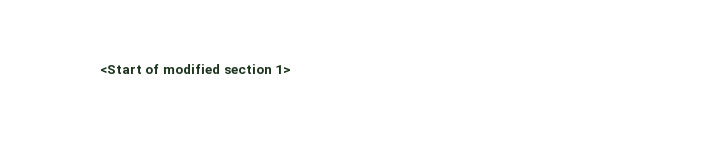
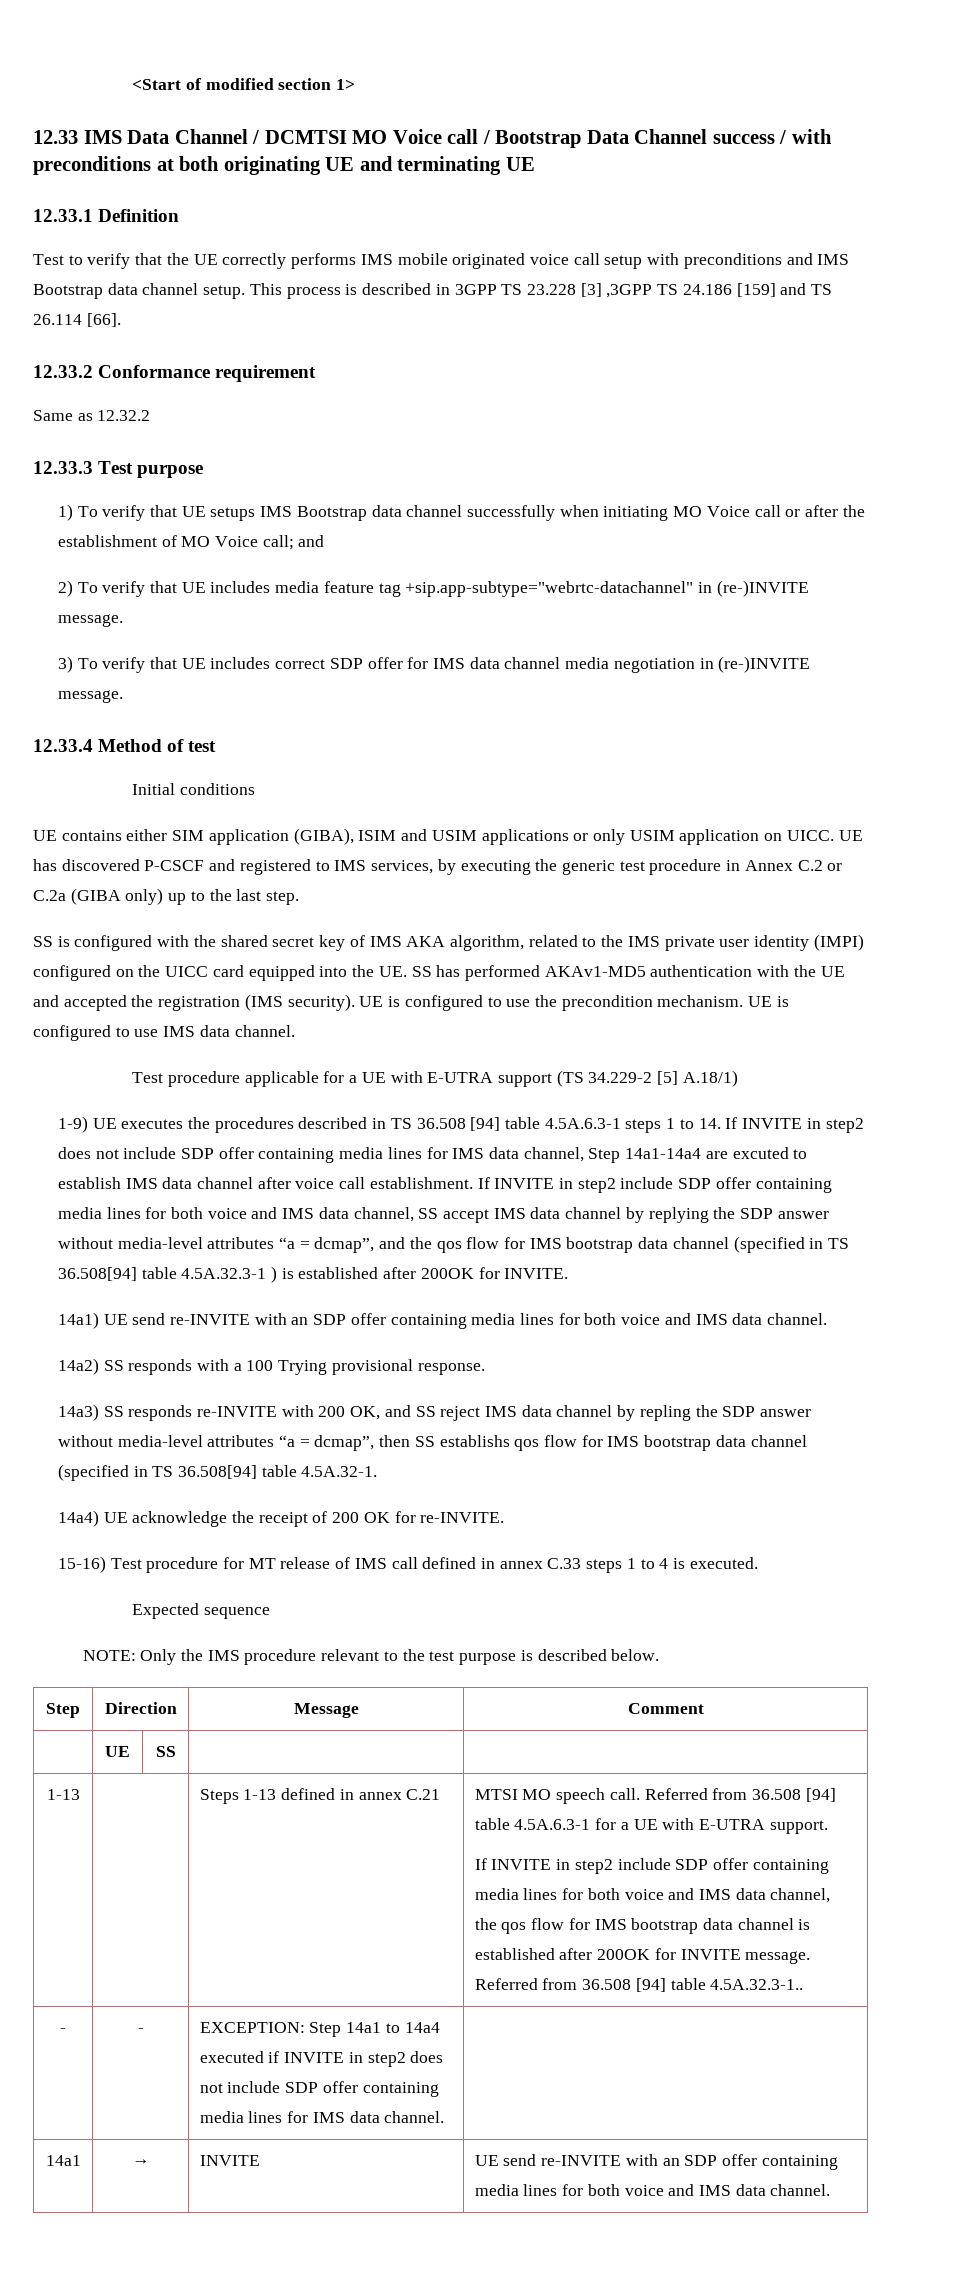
(292, 69) none -> [33,129,833,148] [33,156,535,175] [33,209,180,222] [33,253,850,269] [33,283,833,299] [33,313,121,327] [33,365,317,382] [33,410,151,421] [33,461,204,478] [57,504,865,521] [57,535,325,550] [57,580,809,597] [57,614,123,627] [57,656,811,673] [57,690,123,703] [33,739,217,752] [132,783,255,795] [33,828,863,845] [33,859,843,875] [33,888,300,905] [33,934,864,951] [33,965,845,981] [33,994,789,1011] [33,1025,295,1041] [132,1070,738,1087] [57,1116,864,1133] [57,1147,808,1163] [57,1177,832,1193] [57,1207,829,1223] [57,1236,850,1253] [57,1266,569,1283] [57,1312,828,1329] [57,1358,485,1375] [57,1404,812,1421] [57,1435,807,1451] [57,1464,378,1481] [57,1510,505,1527] [57,1556,758,1573] [132,1603,270,1619] [82,1649,660,1665] [46,1703,80,1718] [104,1702,177,1714] [293,1703,359,1718] [627,1703,704,1714] [105,1746,130,1757] [155,1746,176,1757] [46,1789,80,1800] [199,1788,441,1804] [474,1788,836,1804] [474,1818,828,1834] [474,1858,829,1874] [474,1888,831,1903] [474,1918,811,1934] [474,1948,811,1964] [474,1978,804,1992] [60,2028,66,2033] [137,2028,144,2033] [199,2022,440,2037] [199,2051,444,2067] [199,2081,439,2097] [199,2111,445,2123] [45,2155,81,2166] [131,2159,150,2166] [199,2155,260,2166] [474,2154,838,2170] [474,2184,831,2196] // 12.33 IMS Data Channel / DCMTSI MO Voice call / Bootstrap Data Channel success / with preconditions at both originating UE and terminating UE // 12.33.1 Definition // Test to verify that the UE correctly performs IMS mobile originated voice call setup with preconditions and IMS Bootstrap data channel setup. This process is described in 3GPP TS 23.228 [3] ,3GPP TS 24.186 [159] and TS 26.114 [66]. // 12.33.2 Conformance requirement // Same as 12.32.2 // 12.33.3 Test purpose // 1) To verify that UE setups IMS Bootstrap data channel successfully when initiating MO Voice call or after the establishment of MO Voice call; and // 2) To verify that UE includes media feature tag +sip.app-subtype="webrtc-datachannel" in (re-)INVITE message. // 3) To verify that UE includes correct SDP offer for IMS data channel media negotiation in (re-)INVITE message. // 12.33.4 Method of test // Initial conditions // UE contains either SIM application (GIBA), ISIM and USIM applications or only USIM application on UICC. UE has discovered P-CSCF and registered to IMS services, by executing the generic test procedure in Annex C.2 or C.2a (GIBA only) up to the last step. // SS is configured with the shared secret key of IMS AKA algorithm, related to the IMS private user identity (IMPI) configured on the UICC card equipped into the UE. SS has performed AKAv1-MD5 authentication with the UE and accepted the registration (IMS security). UE is configured to use the precondition mechanism. UE is configured to use IMS data channel. // Test procedure applicable for a UE with E-UTRA support (TS 34.229-2 [5] A.18/1) // 1-9) UE executes the procedures described in TS 36.508 [94] table 4.5A.6.3-1 steps 1 to 14. If INVITE in step2 does not include SDP offer containing media lines for IMS data channel, Step 14a1-14a4 are excuted to establish IMS data channel after voice call establishment. If INVITE in step2 include SDP offer containing media lines for both voice and IMS data channel, SS accept IMS data channel by replying the SDP answer without media-level attributes “a = dcmap”, and the qos flow for IMS bootstrap data channel (specified in TS 36.508[94] table 4.5A.32.3-1 ) is established after 200OK for INVITE. // 14a1) UE send re-INVITE with an SDP offer containing media lines for both voice and IMS data channel. // 14a2) SS responds with a 100 Trying provisional response. // 14a3) SS responds re-INVITE with 200 OK, and SS reject IMS data channel by repling the SDP answer without media-level attributes “a = dcmap”, then SS establishs qos flow for IMS bootstrap data channel (specified in TS 36.508[94] table 4.5A.32-1. // 14a4) UE acknowledge the receipt of 200 OK for re-INVITE. // 15-16) Test procedure for MT release of IMS call defined in annex C.33 steps 1 to 4 is executed. // Expected sequence // NOTE: Only the IMS procedure relevant to the test purpose is described below. // Step | Direction | Message | Comment // | UE | SS | | // 1-13 | | Steps 1-13 defined in annex C.21 | MTSI MO speech call. Referred from 36.508 [94] table 4.5A.6.3-1 for a UE with E-UTRA support. // If INVITE in step2 include SDP offer containing media lines for both voice and IMS data channel, the qos flow for IMS bootstrap data channel is established after 200OK for INVITE message. Referred from 36.508 [94] table 4.5A.32.3-1.. // - | - | EXCEPTION: Step 14a1 to 14a4 executed if INVITE in step2 does not include SDP offer containing media lines for IMS data channel. | // 14a1 | → | INVITE | UE send re-INVITE with an SDP offer containing media lines for both voice and IMS data channel.

